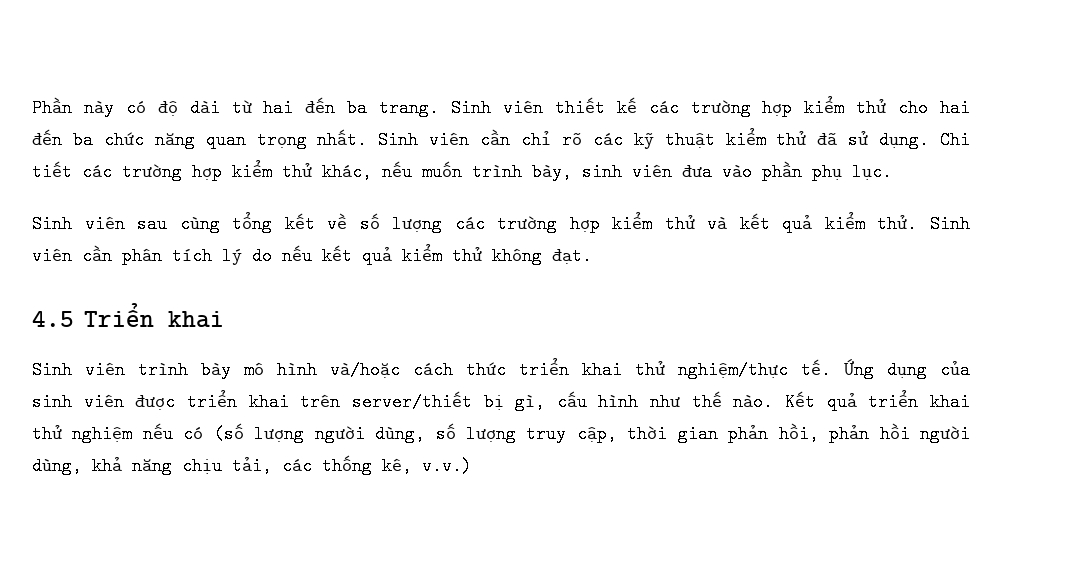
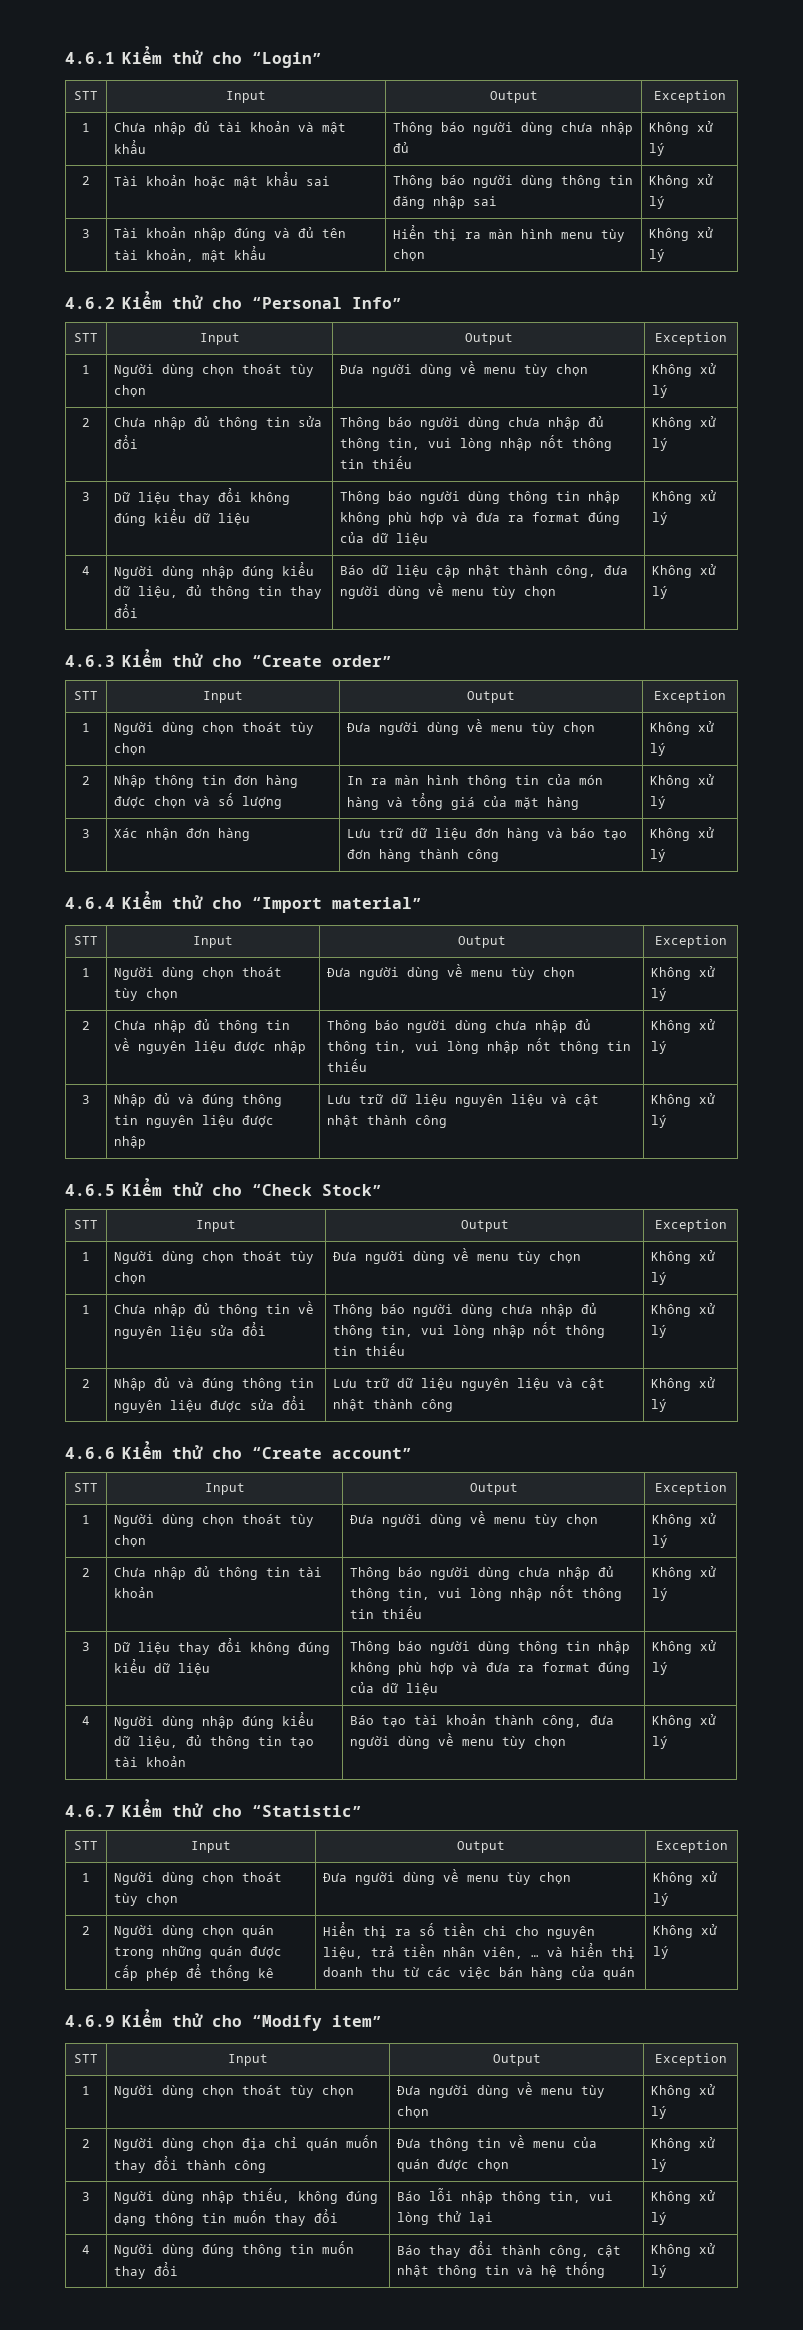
[32,96,970,117] [32,128,970,149] [32,160,892,181] [32,212,970,233] [32,244,592,265] [32,303,224,328] [32,358,970,379] [32,390,970,411] [32,423,971,443] [32,455,472,475] Phần này có độ dài từ hai đến ba trang. Sinh viên thiết kế các trường hợp kiểm thử cho hai đến ba chức năng quan trọng nhất. Sinh viên cần chỉ rõ các kỹ thuật kiểm thử đã sử dụng. Chi tiết các trường hợp kiểm thử khác, nếu muốn trình bày, sinh viên đưa vào phần phụ lục. // Sinh viên sau cùng tổng kết về số lượng các trường hợp kiểm thử và kết quả kiểm thử. Sinh viên cần phân tích lý do nếu kết quả kiểm thử không đạt. // 4.5 Triển khai // Sinh viên trình bày mô hình và/hoặc cách thức triển khai thử nghiệm/thực tế. Ứng dụng của sinh viên được triển khai trên server/thiết bị gì, cấu hình như thế nào. Kết quả triển khai thử nghiệm nếu có (số lượng người dùng, số lượng truy cập, thời gian phản hồi, phản hồi người dùng, khả năng chịu tải, các thống kê, v.v.) -> [65,46,322,68] [74,91,98,100] [226,91,266,103] [489,91,538,103] [653,90,726,103] [82,123,90,132] [114,121,347,135] [114,140,147,154] [393,122,634,135] [393,142,410,153] [649,121,714,135] [649,143,666,156] [82,176,90,185] [114,172,331,188] [393,175,634,188] [393,196,498,209] [649,174,714,188] [649,196,666,209] [82,229,90,238] [114,227,347,241] [114,246,267,262] [393,225,626,242] [393,249,426,261] [649,227,714,241] [649,249,666,262] [65,291,402,309] [74,333,98,342] [199,333,240,345] [464,333,513,345] [655,332,727,345] [82,365,90,374] [114,364,315,377] [114,385,147,397] [340,361,589,377] [652,363,717,377] [652,385,669,398] [82,418,90,427] [114,416,323,430] [114,435,139,449] [340,416,605,430] [340,435,613,451] [340,456,413,469] [652,416,717,430] [652,438,669,451] [82,492,90,501] [114,488,291,505] [114,509,251,526] [340,491,621,504] [340,512,621,525] [340,532,429,545] [652,490,717,504] [652,512,669,525] [82,566,90,575] [114,562,315,579] [114,585,323,599] [114,604,139,618] [340,565,629,578] [340,583,557,599] [652,564,717,578] [652,586,669,599] [65,649,392,667] [74,691,98,700] [203,691,243,703] [467,691,515,703] [654,690,726,703] [82,723,90,732] [114,722,315,735] [114,743,147,755] [347,719,596,735] [650,721,715,735] [650,743,667,756] [82,776,90,785] [114,775,299,788] [114,793,283,809] [347,774,604,788] [347,793,580,810] [650,774,715,788] [650,796,667,809] [82,829,90,838] [114,828,251,841] [347,828,628,841] [347,849,500,862] [650,827,715,841] [650,849,667,862] [65,891,422,913] [74,936,98,945] [193,936,233,948] [457,936,506,948] [654,935,727,948] [82,968,90,977] [114,967,283,980] [114,988,179,1001] [327,964,576,980] [651,966,716,980] [651,988,668,1001] [82,1021,90,1030] [114,1019,291,1033] [114,1038,307,1054] [327,1019,592,1033] [327,1038,632,1054] [327,1059,368,1072] [651,1019,716,1033] [651,1041,668,1054] [82,1095,90,1104] [114,1093,283,1107] [114,1115,275,1128] [114,1136,147,1149] [327,1094,600,1107] [327,1115,448,1128] [651,1093,716,1107] [651,1115,668,1128] [65,1178,382,1196] [74,1220,98,1229] [196,1220,236,1232] [460,1220,509,1232] [654,1219,727,1232] [82,1252,90,1261] [114,1251,315,1264] [114,1272,147,1284] [333,1248,582,1264] [651,1250,716,1264] [651,1272,668,1285] [82,1305,90,1314] [114,1301,315,1317] [114,1322,267,1339] [333,1303,598,1317] [333,1322,606,1338] [333,1343,406,1356] [651,1303,716,1317] [651,1325,668,1338] [82,1379,90,1388] [114,1377,315,1391] [114,1396,307,1413] [333,1378,606,1391] [333,1399,454,1412] [651,1377,716,1391] [651,1399,668,1412] [65,1441,412,1459] [74,1483,98,1492] [204,1483,245,1495] [469,1483,518,1495] [654,1482,727,1495] [82,1515,90,1524] [114,1514,315,1527] [114,1535,147,1547] [350,1511,599,1527] [652,1513,717,1527] [652,1535,669,1548] [82,1568,90,1577] [114,1566,323,1580] [114,1587,155,1598] [350,1566,615,1580] [350,1585,623,1601] [350,1606,423,1619] [652,1566,717,1580] [652,1588,669,1601] [82,1642,90,1651] [114,1638,331,1655] [114,1659,211,1675] [350,1641,631,1654] [350,1662,631,1675] [350,1682,439,1695] [652,1640,717,1654] [652,1662,669,1675] [82,1716,90,1725] [114,1712,315,1729] [114,1735,315,1749] [114,1756,187,1767] [350,1714,615,1728] [350,1733,567,1749] [652,1714,717,1728] [652,1736,669,1749] [65,1799,362,1817] [74,1841,98,1850] [191,1841,231,1853] [456,1841,505,1853] [655,1840,728,1853] [82,1873,90,1882] [114,1872,283,1885] [114,1893,179,1906] [323,1869,572,1885] [653,1871,718,1885] [653,1893,670,1906] [82,1926,90,1935] [114,1925,275,1938] [114,1946,283,1959] [114,1964,275,1981] [323,1922,596,1939] [323,1943,636,1959] [323,1966,636,1980] [653,1924,718,1938] [653,1946,670,1959] [65,2009,382,2031] [74,2054,98,2063] [228,2054,268,2066] [492,2054,541,2066] [654,2053,727,2066] [82,2086,90,2095] [114,2085,355,2098] [397,2082,606,2098] [397,2106,430,2118] [651,2084,716,2098] [651,2106,668,2119] [82,2139,90,2148] [114,2135,379,2151] [114,2156,267,2173] [397,2135,598,2151] [397,2159,510,2172] [651,2137,716,2151] [651,2159,668,2172] [82,2192,90,2201] [114,2188,379,2204] [114,2209,339,2226] [397,2188,614,2204] [397,2211,494,2225] [651,2190,716,2204] [651,2212,668,2225] [82,2245,90,2254] [114,2241,355,2257] [114,2262,179,2279] [397,2241,622,2258] [397,2262,606,2278] [651,2243,716,2257] [651,2265,668,2278] 4.6.1 Kiểm thử cho “Login” // STT | Input | Output | Exception // 1 | Chưa nhập đủ tài khoản và mật khẩu | Thông báo người dùng chưa nhập đủ | Không xử lý // 2 | Tài khoản hoặc mật khẩu sai | Thông báo người dùng thông tin đăng nhập sai | Không xử lý // 3 | Tài khoản nhập đúng và đủ tên tài khoản, mật khẩu | Hiển thị ra màn hình menu tùy chọn | Không xử lý // 4.6.2 Kiểm thử cho “Personal Info” // STT | Input | Output | Exception // 1 | Người dùng chọn thoát tùy chọn | Đưa người dùng về menu tùy chọn | Không xử lý // 2 | Chưa nhập đủ thông tin sửa đổi | Thông báo người dùng chưa nhập đủ thông tin, vui lòng nhập nốt thông tin thiếu | Không xử lý // 3 | Dữ liệu thay đổi không đúng kiểu dữ liệu | Thông báo người dùng thông tin nhập không phù hợp và đưa ra format đúng của dữ liệu | Không xử lý // 4 | Người dùng nhập đúng kiểu dữ liệu, đủ thông tin thay đổi | Báo dữ liệu cập nhật thành công, đưa người dùng về menu tùy chọn | Không xử lý // 4.6.3 Kiểm thử cho “Create order” // STT | Input | Output | Exception // 1 | Người dùng chọn thoát tùy chọn | Đưa người dùng về menu tùy chọn | Không xử lý // 2 | Nhập thông tin đơn hàng được chọn và số lượng | In ra màn hình thông tin của món hàng và tổng giá của mặt hàng | Không xử lý // 3 | Xác nhận đơn hàng | Lưu trữ dữ liệu đơn hàng và báo tạo đơn hàng thành công | Không xử lý // 4.6.4 Kiểm thử cho “Import material” // STT | Input | Output | Exception // 1 | Người dùng chọn thoát tùy chọn | Đưa người dùng về menu tùy chọn | Không xử lý // 2 | Chưa nhập đủ thông tin về nguyên liệu được nhập | Thông báo người dùng chưa nhập đủ thông tin, vui lòng nhập nốt thông tin thiếu | Không xử lý // 3 | Nhập đủ và đúng thông tin nguyên liệu được nhập | Lưu trữ dữ liệu nguyên liệu và cật nhật thành công | Không xử lý // 4.6.5 Kiểm thử cho “Check Stock” // STT | Input | Output | Exception // 1 | Người dùng chọn thoát tùy chọn | Đưa người dùng về menu tùy chọn | Không xử lý // 1 | Chưa nhập đủ thông tin về nguyên liệu sửa đổi | Thông báo người dùng chưa nhập đủ thông tin, vui lòng nhập nốt thông tin thiếu | Không xử lý // 2 | Nhập đủ và đúng thông tin nguyên liệu được sửa đổi | Lưu trữ dữ liệu nguyên liệu và cật nhật thành công | Không xử lý // 4.6.6 Kiểm thử cho “Create account” // STT | Input | Output | Exception // 1 | Người dùng chọn thoát tùy chọn | Đưa người dùng về menu tùy chọn | Không xử lý // 2 | Chưa nhập đủ thông tin tài khoản | Thông báo người dùng chưa nhập đủ thông tin, vui lòng nhập nốt thông tin thiếu | Không xử lý // 3 | Dữ liệu thay đổi không đúng kiểu dữ liệu | Thông báo người dùng thông tin nhập không phù hợp và đưa ra format đúng của dữ liệu | Không xử lý // 4 | Người dùng nhập đúng kiểu dữ liệu, đủ thông tin tạo tài khoản | Báo tạo tài khoản thành công, đưa người dùng về menu tùy chọn | Không xử lý // 4.6.7 Kiểm thử cho “Statistic” // STT | Input | Output | Exception // 1 | Người dùng chọn thoát tùy chọn | Đưa người dùng về menu tùy chọn | Không xử lý // 2 | Người dùng chọn quán trong những quán được cấp phép để thống kê | Hiển thị ra số tiền chi cho nguyên liệu, trả tiền nhân viên, … và hiển thị doanh thu từ các việc bán hàng của quán | Không xử lý // 4.6.9 Kiểm thử cho “Modify item” // STT | Input | Output | Exception // 1 | Người dùng chọn thoát tùy chọn | Đưa người dùng về menu tùy chọn | Không xử lý // 2 | Người dùng chọn địa chỉ quán muốn thay đổi thành công | Đưa thông tin về menu của quán được chọn | Không xử lý // 3 | Người dùng nhập thiếu, không đúng dạng thông tin muốn thay đổi | Báo lỗi nhập thông tin, vui lòng thử lại | Không xử lý // 4 | Người dùng đúng thông tin muốn thay đổi | Báo thay đổi thành công, cật nhật thông tin và hệ thống | Không xử lý

